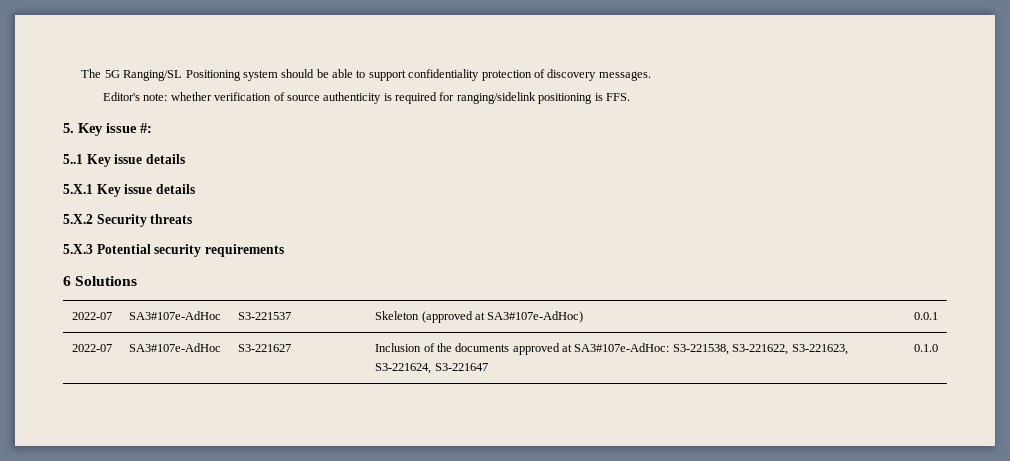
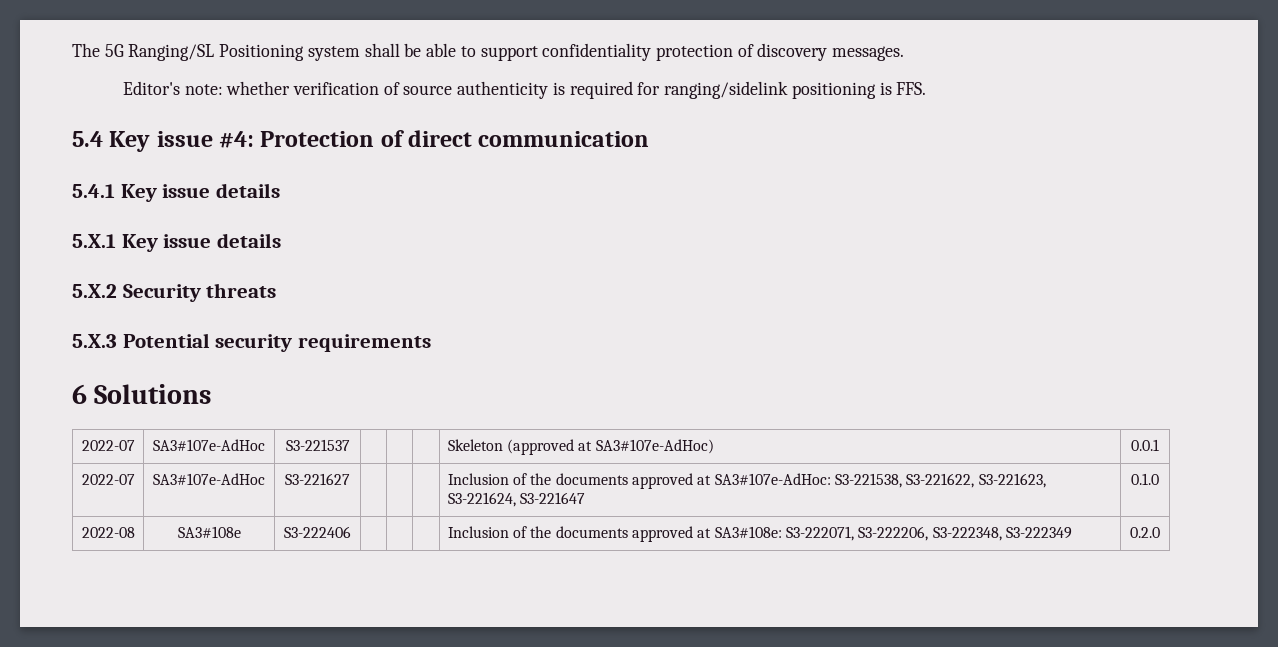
[281,69,315,78] should -> [364,43,400,57] shall
[63,123,152,136] [63,154,83,164] 5. Key issue #: // 5..1 -> [72,130,650,152] [72,184,115,198] 5.4 Key issue #4: Protection of direct communication // 5.4.1
(938, 348) none -> [81,527,135,538] [177,526,241,538] [284,526,351,538] [447,526,1073,542] [1130,527,1160,538] // 2022-08 | SA3#108e | S3-222406 | | | | Inclusion of the documents approved at SA3#108e: S3-222071, S3-222206, S3-222348, S3-222349 | 0.2.0

